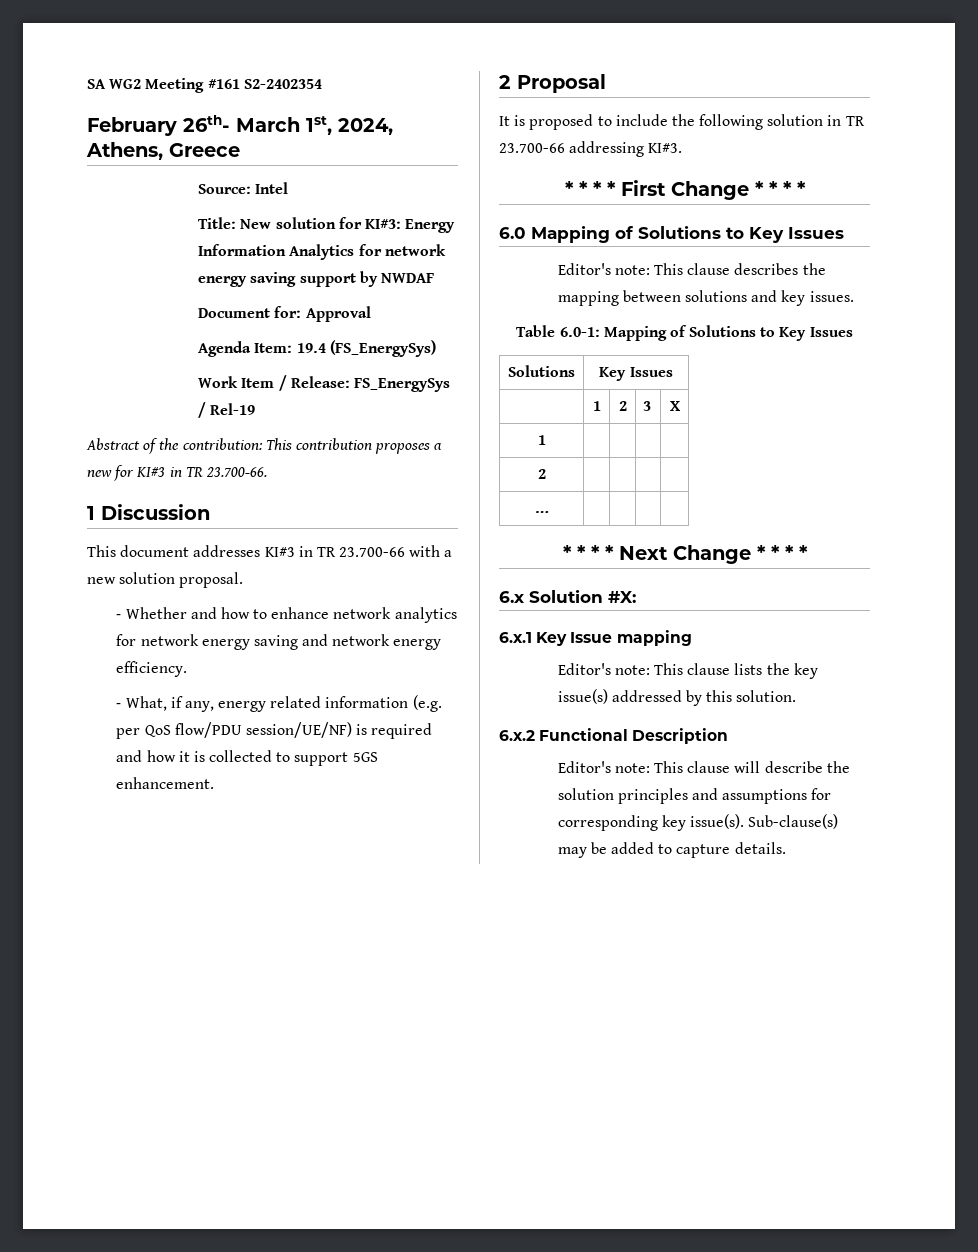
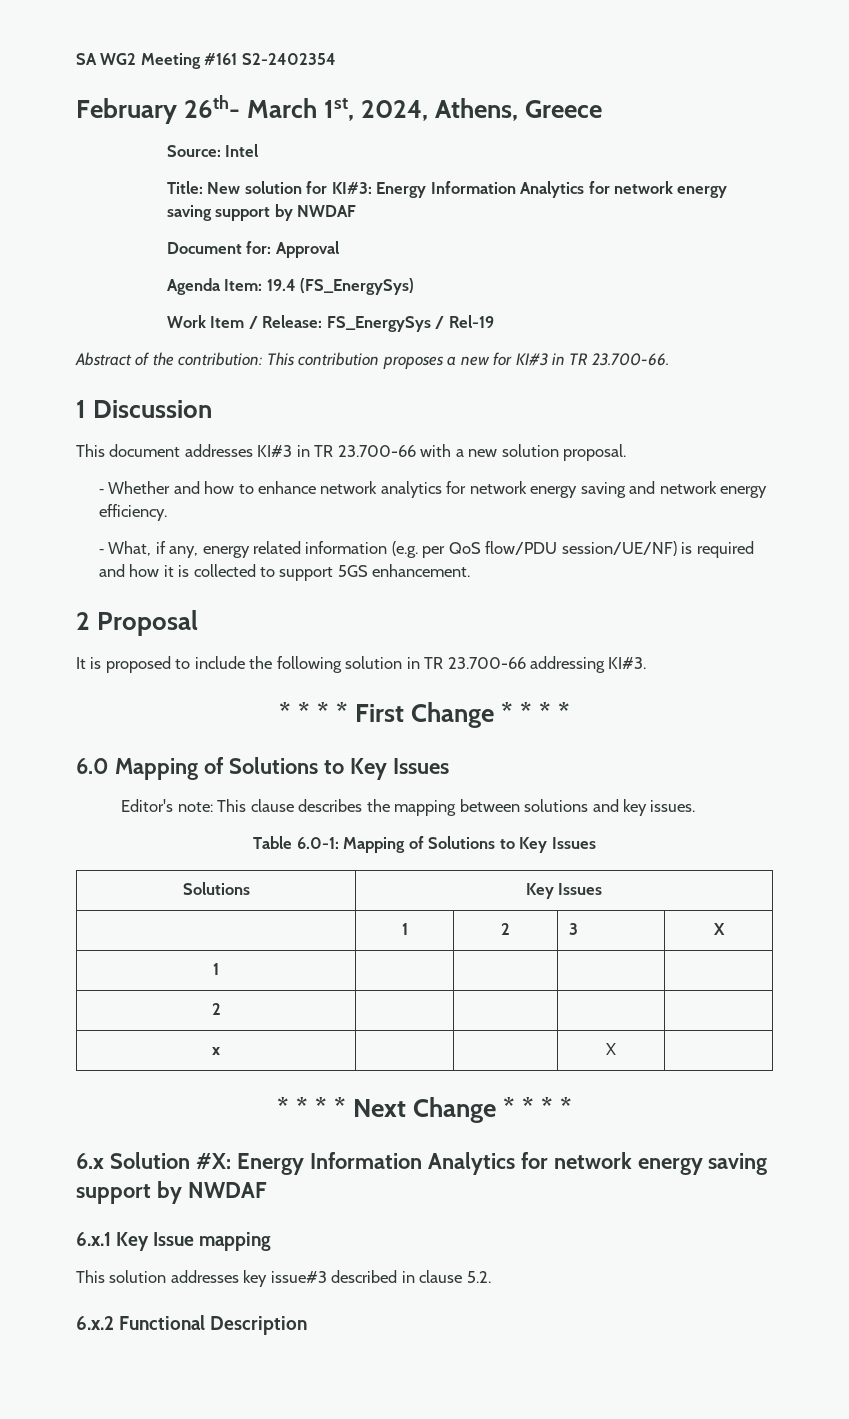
[534,511,549,513] … | | | -> [212,1047,220,1055] [606,1043,616,1055] x | | | X
[499,630,692,646] [557,663,818,679] [557,689,797,706] [499,728,729,744] [557,761,850,773] [557,788,832,804] [557,814,839,831] [557,842,786,858] // 6.x.1 Key Issue mapping // Editor's note: This clause lists the key issue(s) addressed by this solution. // 6.x.2 Functional Description // Editor's note: This clause will describe the solution principles and assumptions for corresponding key issue(s). Sub-clause(s) may be added to capture details. -> [236,1152,768,1175] [76,1181,267,1204] [76,1232,272,1251] [76,1270,491,1287] [76,1315,308,1335] Energy Information Analytics for network energy saving support by NWDAF // 6.x.1 Key Issue mapping // This solution addresses key issue#3 described in clause 5.2. // 6.x.2 Functional Description

